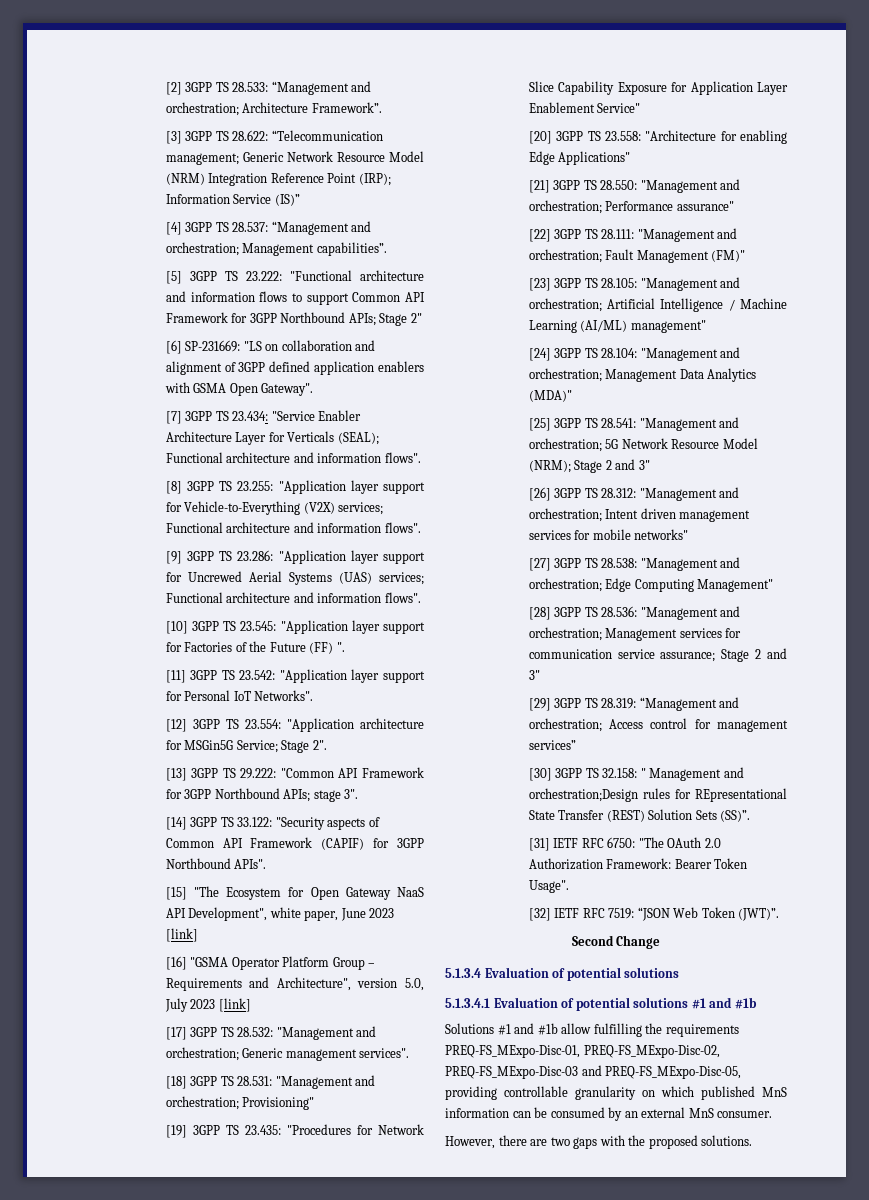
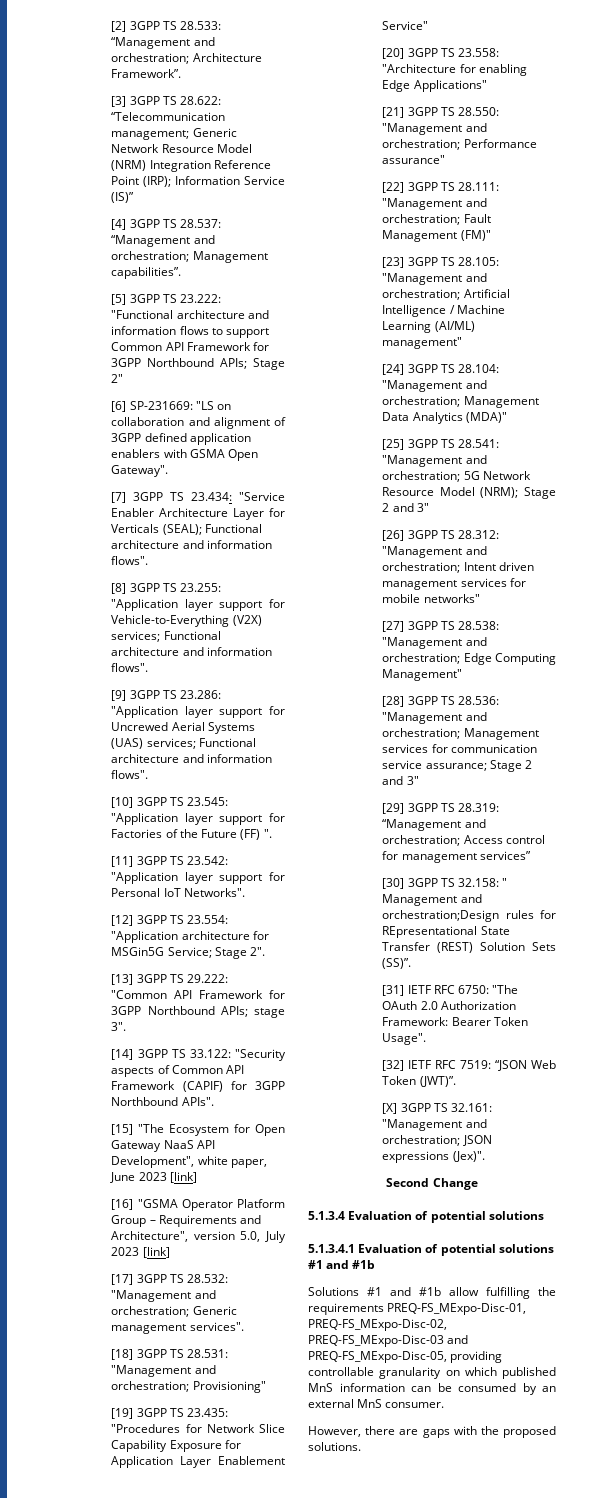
(780, 914) none -> [382,1103,493,1114] [382,1119,487,1131] [382,1135,492,1146] [382,1151,485,1163] // [X] 3GPP TS 32.161: "Management and orchestration; JSON expressions (Jex)".
[550,1137,570,1146] two -> (419, 1432) none

